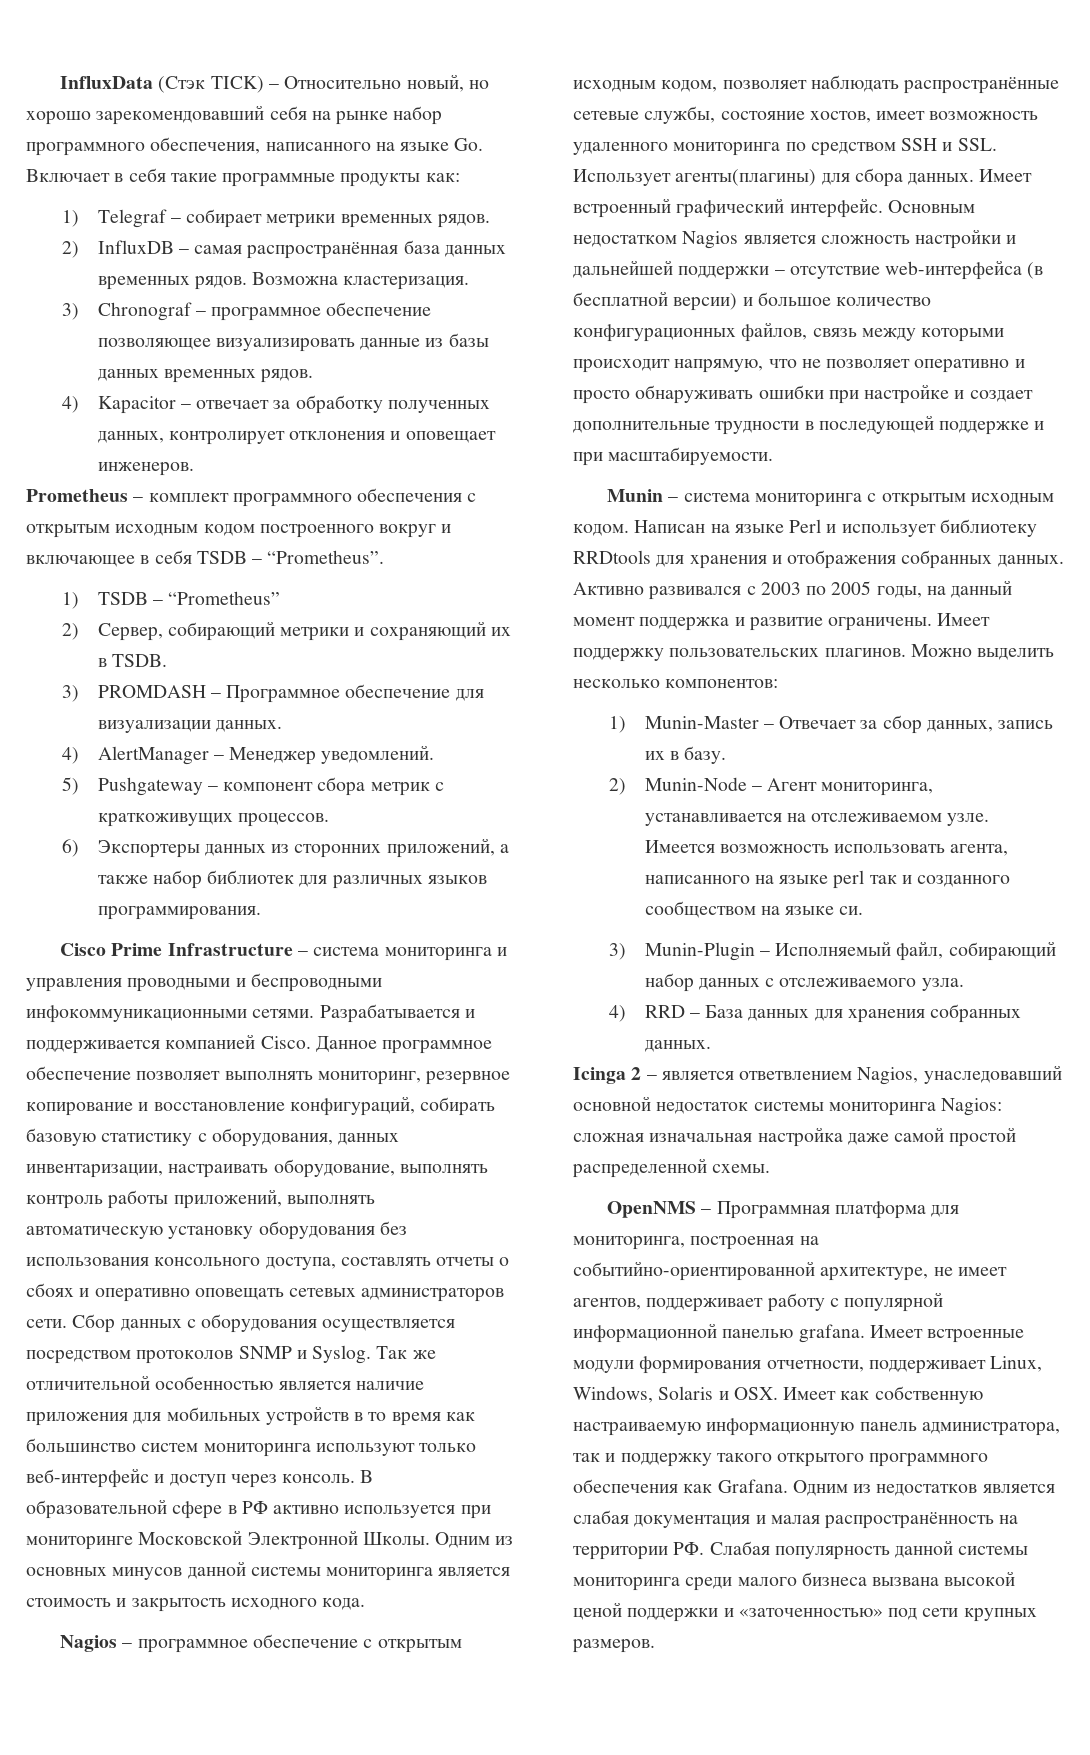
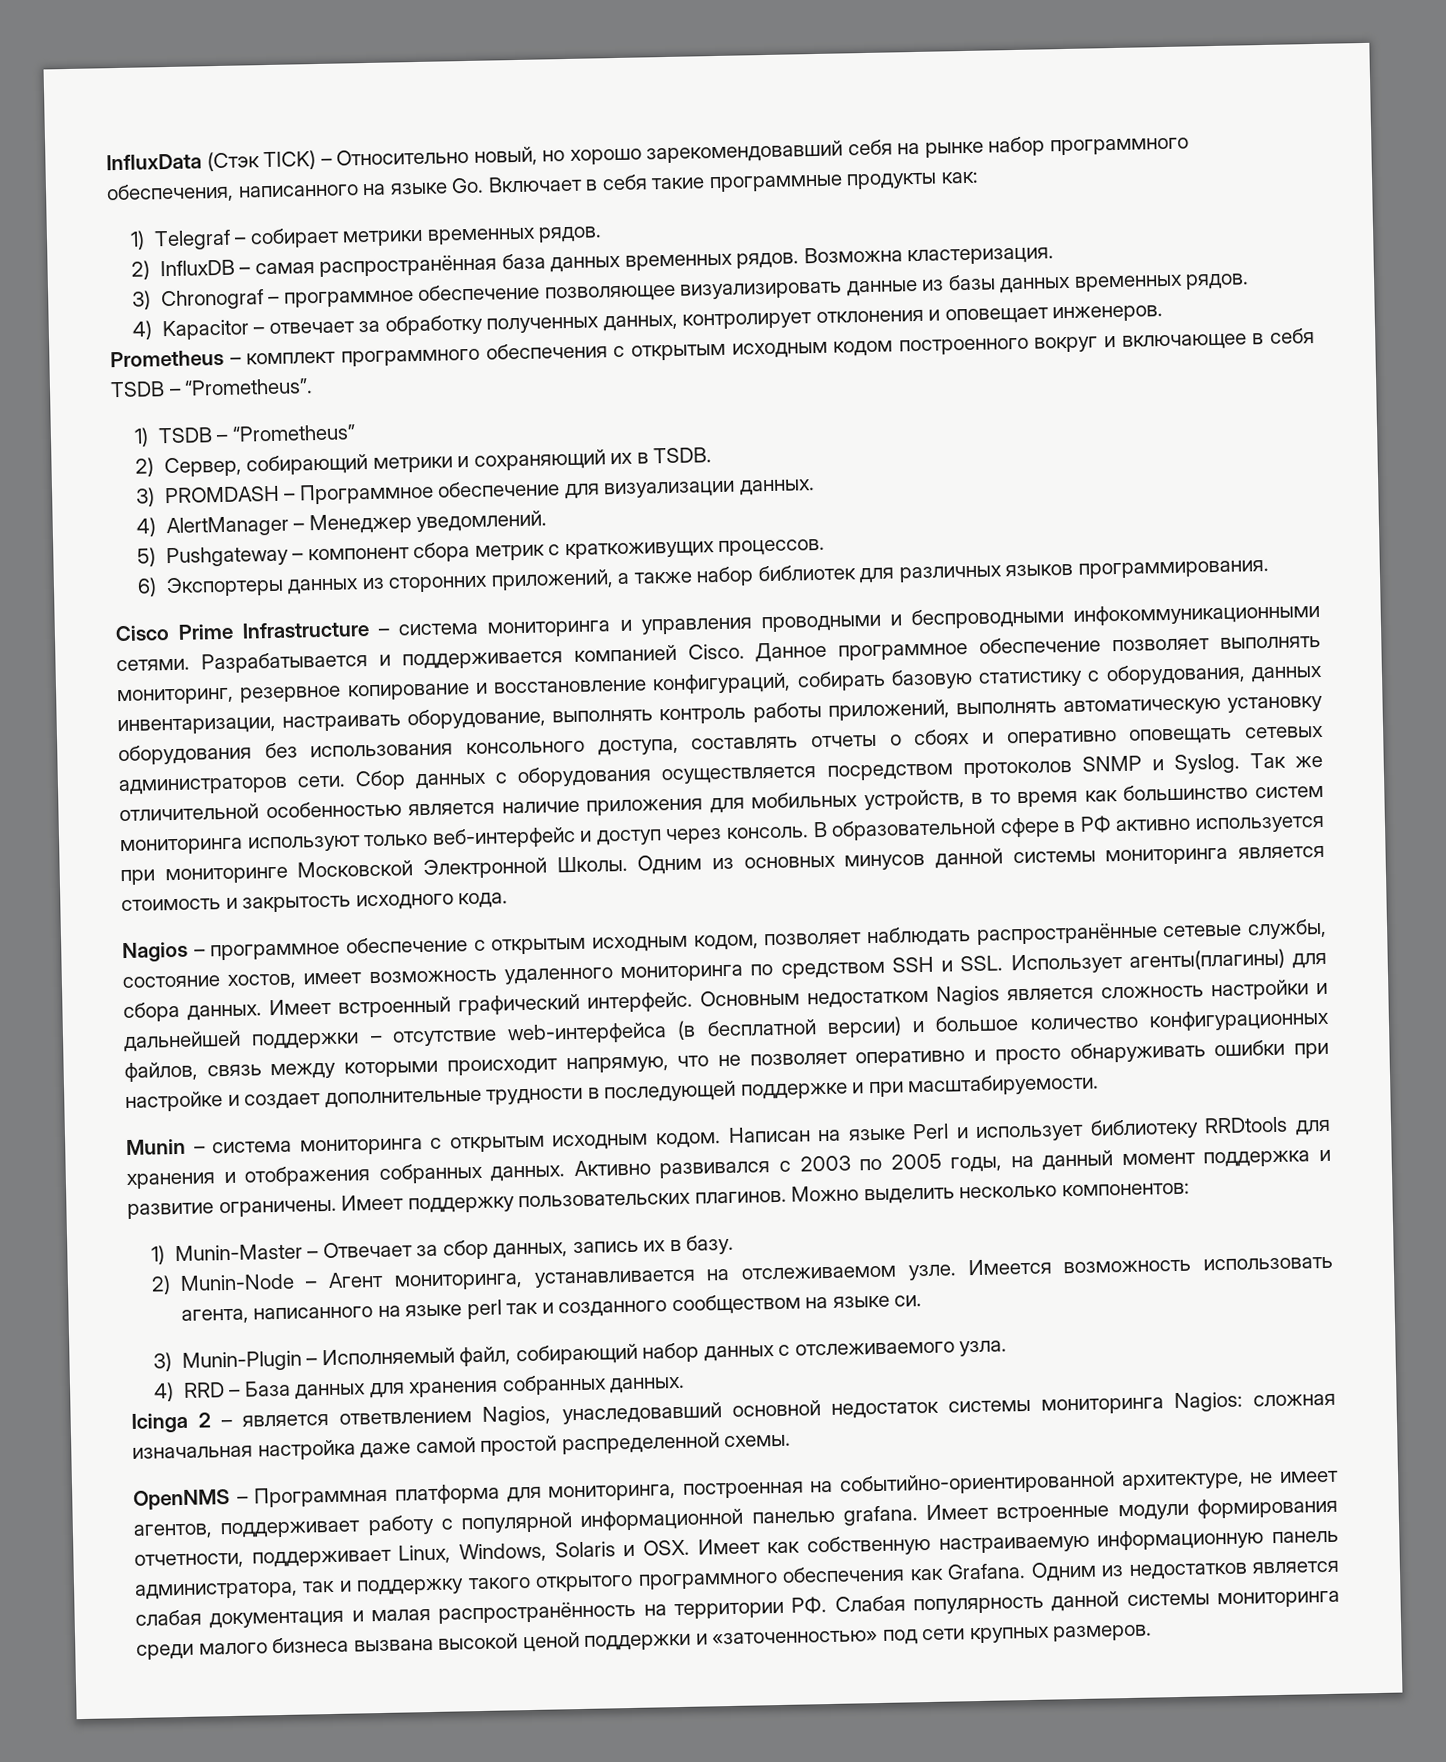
[265,1406,349,1426] устройств -> [863,789,965,811] устройств,

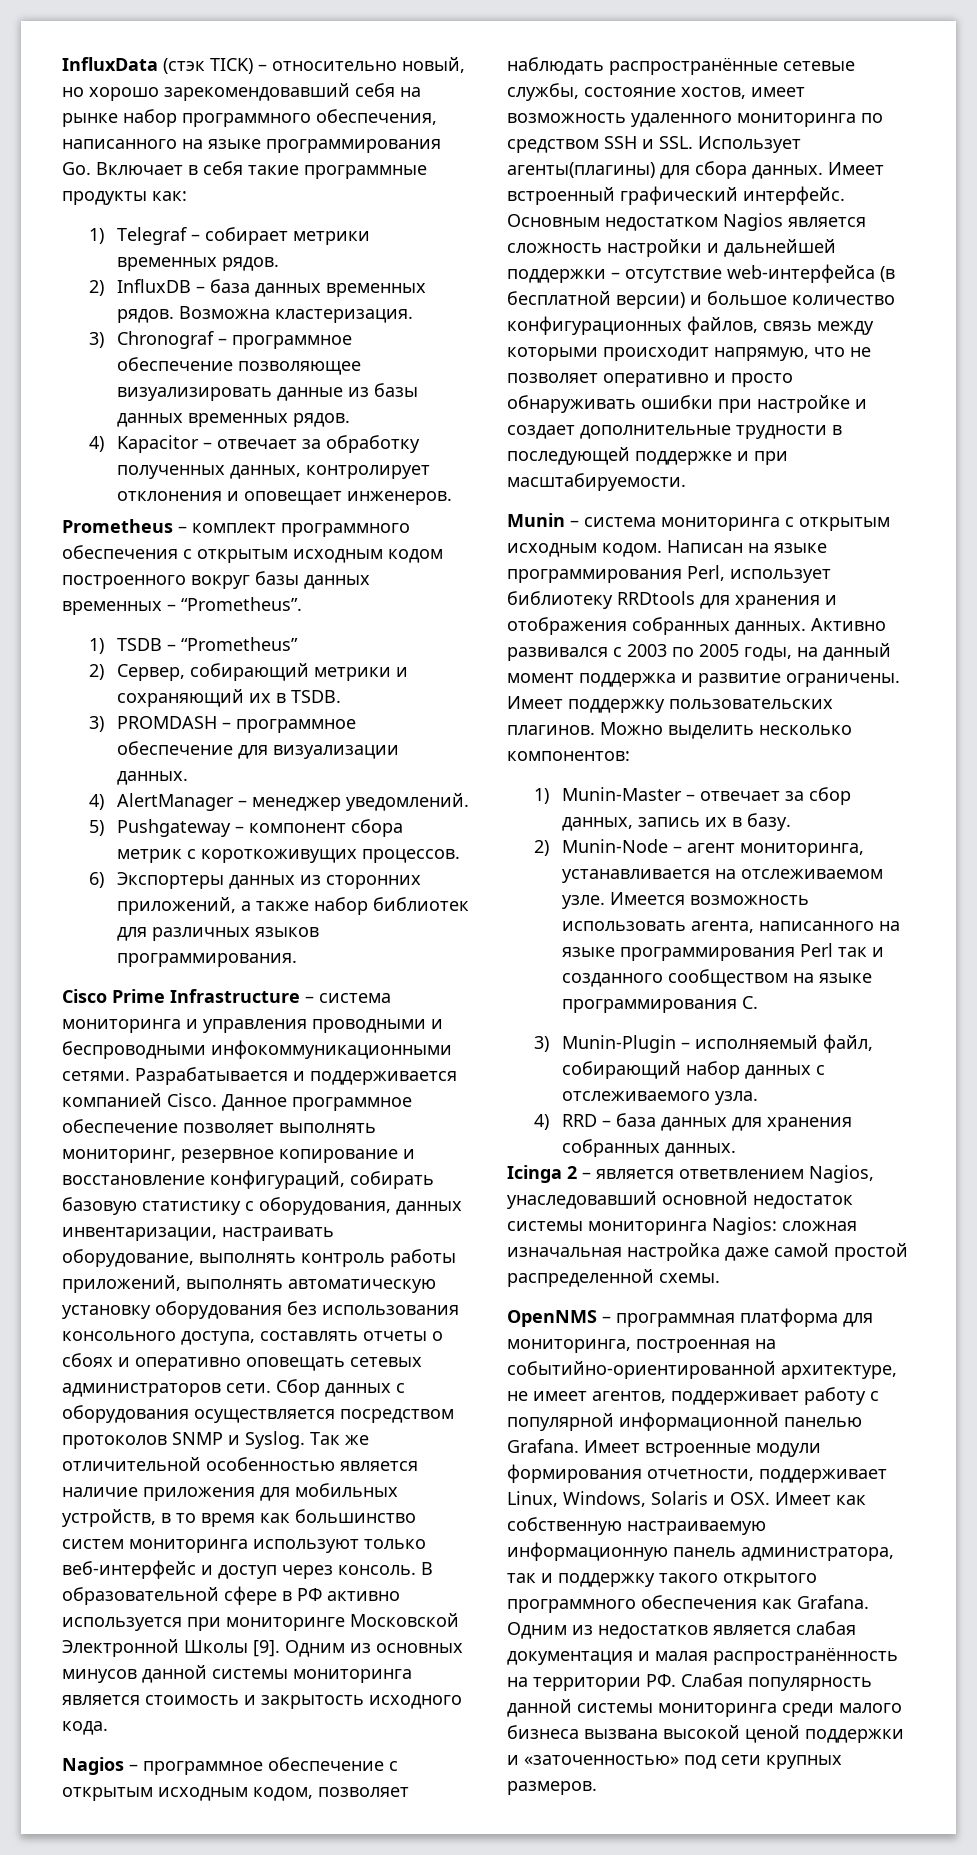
[206,151,260,172] (Стэк -> [163,58,205,74] (стэк
[336,147,470,166] Относительно -> [272,61,397,71] относительно
(448, 188) none -> [266,139,441,153] программирования
[254,254,498,277] самая распространённая -> (205, 289) none
[1104,328,1315,351] [110,381,165,398] и включающее в себя TSDB -> [255,571,370,589] [62,601,162,615] базы данных временных
[298,482,434,505] Программное -> [235,719,356,733] программное
[308,513,412,535] Менеджер -> [251,797,341,811] менеджер
[564,541,715,560] краткоживущих -> [200,849,357,863] короткоживущих
[556,855,628,873] Школы. -> [184,1640,280,1657] Школы [9].
[912,1123,969,1140] Perl и -> [507,565,725,583] программирования Perl,
[322,1241,413,1259] Отвечает -> [699,791,780,801] отвечает
[328,1271,385,1288] Агент -> [686,843,735,853] агент
[466,1299,502,1320] perl -> [619,943,833,961] программирования Perl
[894,1295,923,1307] си. -> [561,996,758,1013] программирования С.
[321,1347,455,1366] Исполняемый -> [694,1035,818,1049] исполняемый
[243,1380,291,1397] База -> [615,1113,656,1127] база
[254,1485,389,1508] Программная -> [616,1313,735,1327] программная
[842,1505,918,1526] grafana. -> [507,1439,579,1453] Grafana.

